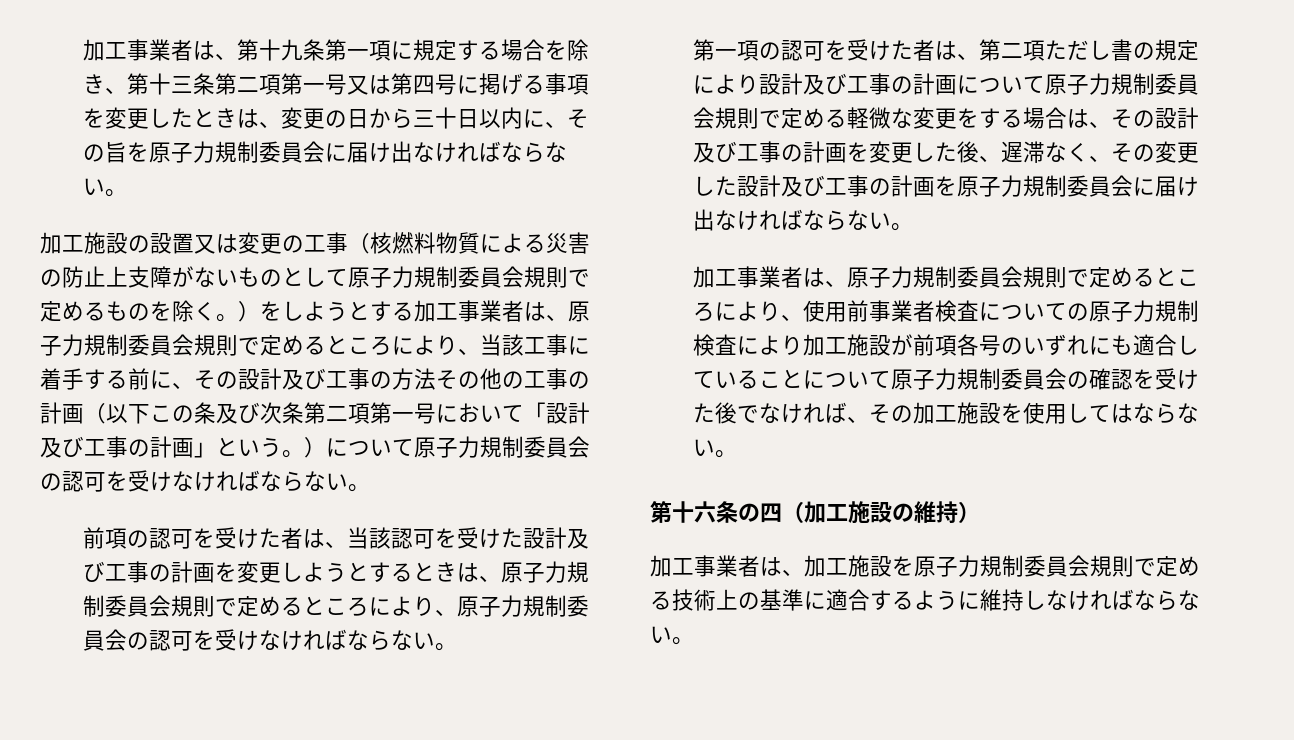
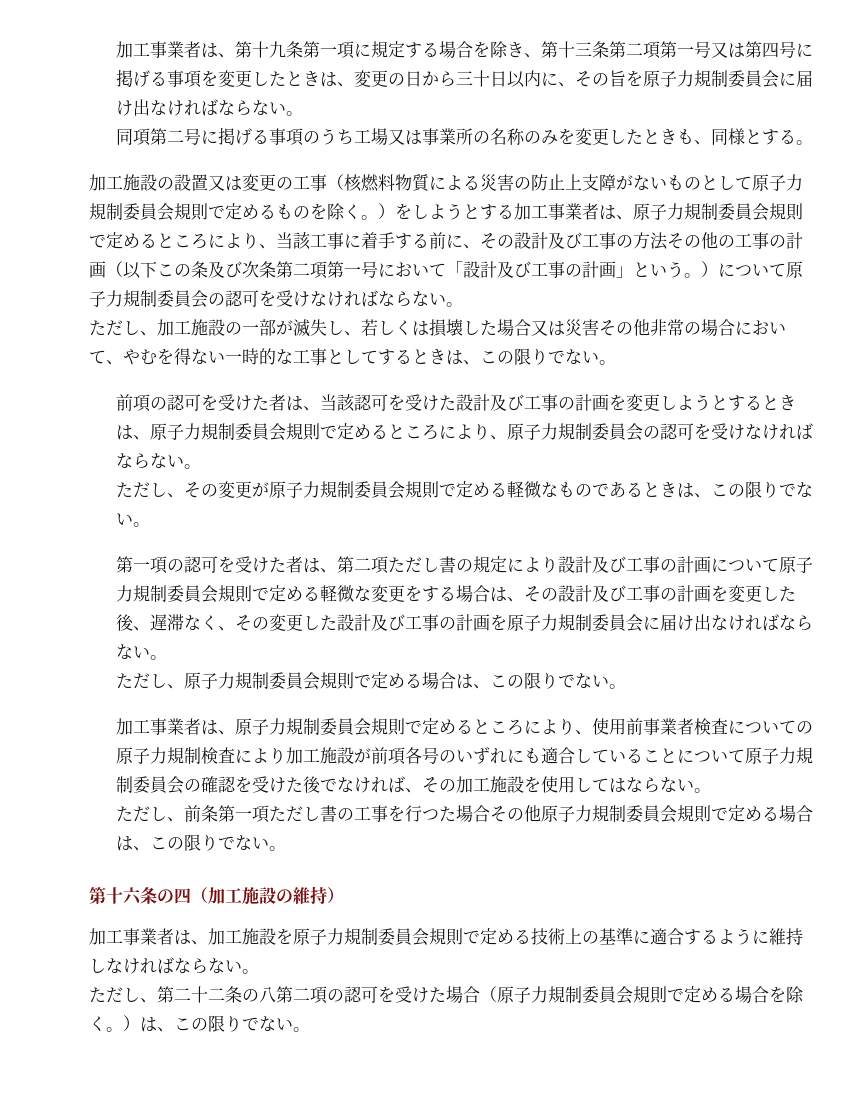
(127, 193) none -> [115,127,813,146] // 同項第二号に掲げる事項のうち工場又は事業所の名称のみを変更したときも、同様とする。
(370, 488) none -> [89,319,786,337] [89,348,616,365] // ただし、加工施設の一部が滅失し、若しくは損壊した場合又は災害その他非常の場合において、やむを得ない一時的な工事としてするときは、この限りでない。
(457, 647) none -> [115,481,813,499] [115,513,150,527] // ただし、その変更が原子力規制委員会規則で定める軽微なものであるときは、この限りでない。
(913, 227) none -> [115,672,626,690] // ただし、原子力規制委員会規則で定める場合は、この限りでない。
(737, 454) none -> [115,805,813,823] [115,834,286,851] // ただし、前条第一項ただし書の工事を行つた場合その他原子力規制委員会規則で定める場合は、この限りでない。
(694, 641) none -> [89,986,804,1004] [89,1015,310,1032] // ただし、第二十二条の八第二項の認可を受けた場合（原子力規制委員会規則で定める場合を除く。）は、この限りでない。

